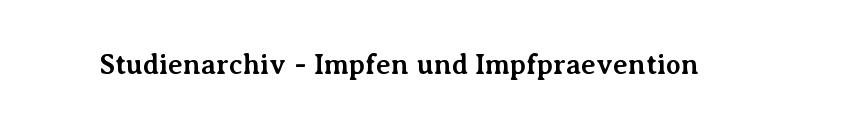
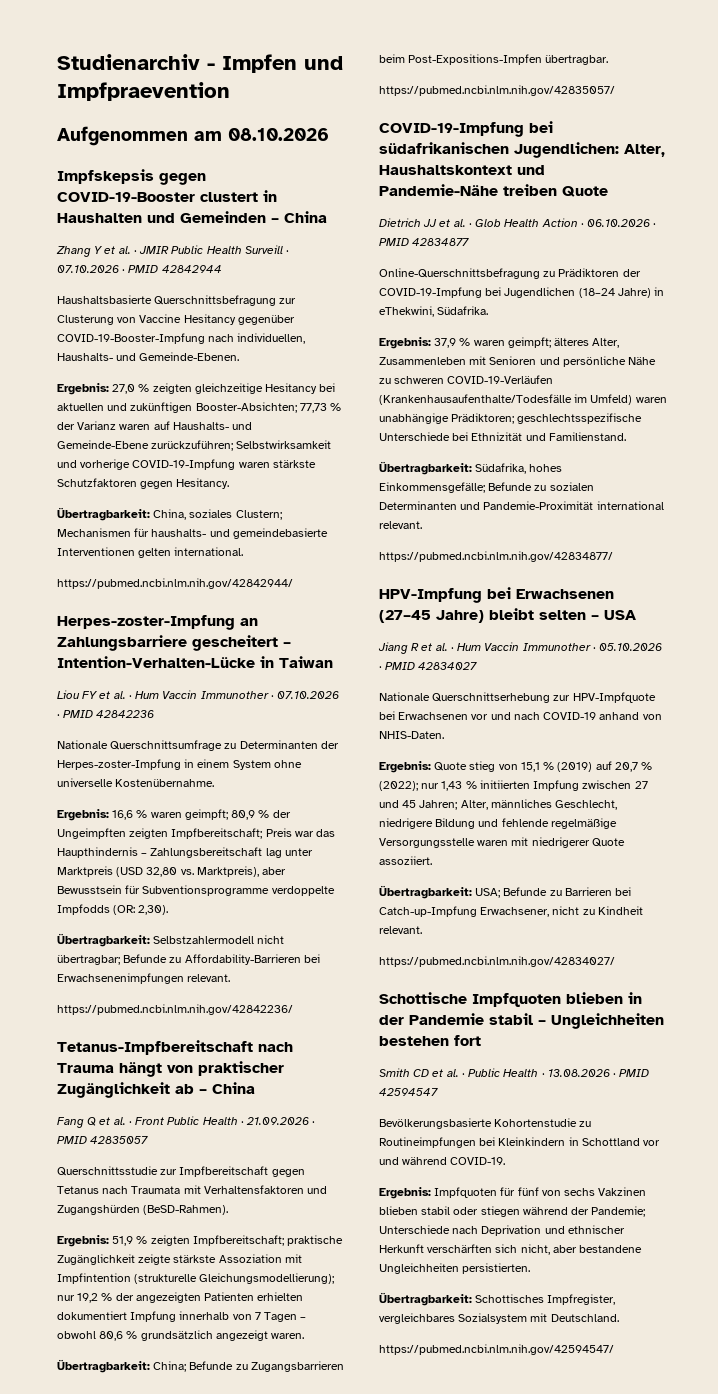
(700, 66) none -> [57,126,329,146] [57,169,206,185] [57,190,277,202] [57,211,327,223] [56,245,290,257] [57,265,222,273] [57,295,297,306] [57,314,295,325] [57,333,306,344] [57,352,240,361] [57,383,336,395] [57,402,342,413] [57,421,253,430] [57,440,332,451] [57,459,316,470] [57,478,230,489] [57,507,282,521] [57,528,328,539] [57,547,244,558] [57,578,293,589] [57,615,258,630] [57,635,291,651] [57,656,333,668] [57,690,340,699] [57,710,155,718] [57,740,339,751] [57,759,302,770] [57,778,215,787] [57,809,291,821] [57,828,336,839] [57,847,313,858] [57,866,287,877] [57,885,335,896] [57,904,169,915] [57,933,285,947] [57,954,320,965] [57,973,231,984] [57,1004,293,1015] [57,1040,293,1055] [57,1061,284,1077] [57,1082,255,1098] [57,1116,316,1128] [57,1136,149,1144] [57,1166,305,1177] [57,1185,328,1194] [57,1205,229,1215] [57,1235,344,1247] [57,1254,302,1265] [57,1273,335,1284] [57,1292,304,1303] [57,1311,307,1322] [57,1330,305,1341] [57,1359,344,1373] [379,54,609,65] [379,85,615,96] [379,121,553,137] [379,142,665,158] [379,165,545,175] [379,184,608,197] [379,218,657,227] [379,238,470,246] [379,268,641,279] [379,287,665,298] [379,306,489,317] [379,337,620,349] [379,356,657,367] [379,375,554,384] [379,394,667,405] [379,413,643,424] [379,432,626,441] [379,461,563,475] [379,482,594,493] [379,501,664,510] [379,521,422,529] [379,551,613,562] [379,587,614,603] [379,608,636,623] [378,642,663,654] [379,662,478,670] [379,692,656,703] [379,711,662,720] [379,731,444,739] [379,761,653,773] [379,780,648,791] [379,799,618,810] [379,818,617,829] [379,837,625,848] [379,856,432,865] [379,885,632,899] [379,906,643,917] [379,926,422,934] [379,956,615,967] [379,992,642,1007] [379,1013,664,1029] [379,1035,481,1046] [379,1068,650,1077] [379,1088,438,1096] [379,1118,592,1129] [379,1137,661,1148] [379,1157,506,1165] [379,1187,647,1199] [379,1206,646,1217] [379,1225,625,1236] [379,1244,643,1255] [379,1263,531,1274] [379,1292,616,1306] [379,1313,619,1324] [379,1344,614,1355] // Aufgenommen am 08.10.2026 // Impfskepsis gegen COVID-19-Booster clustert in Haushalten und Gemeinden – China // Zhang Y et al. · JMIR Public Health Surveill · 07.10.2026 · PMID 42842944 // Haushaltsbasierte Querschnittsbefragung zur Clusterung von Vaccine Hesitancy gegenüber COVID-19-Booster-Impfung nach individuellen, Haushalts- und Gemeinde-Ebenen. // Ergebnis: 27,0 % zeigten gleichzeitige Hesitancy bei aktuellen und zukünftigen Booster-Absichten; 77,73 % der Varianz waren auf Haushalts- und Gemeinde-Ebene zurückzuführen; Selbstwirksamkeit und vorherige COVID-19-Impfung waren stärkste Schutzfaktoren gegen Hesitancy. // Übertragbarkeit: China, soziales Clustern; Mechanismen für haushalts- und gemeindebasierte Interventionen gelten international. // https://pubmed.ncbi.nlm.nih.gov/42842944/ // Herpes-zoster-Impfung an Zahlungsbarriere gescheitert – Intention-Verhalten-Lücke in Taiwan // Liou FY et al. · Hum Vaccin Immunother · 07.10.2026 · PMID 42842236 // Nationale Querschnittsumfrage zu Determinanten der Herpes-zoster-Impfung in einem System ohne universelle Kostenübernahme. // Ergebnis: 16,6 % waren geimpft; 80,9 % der Ungeimpften zeigten Impfbereitschaft; Preis war das Haupthindernis – Zahlungsbereitschaft lag unter Marktpreis (USD 32,80 vs. Marktpreis), aber Bewusstsein für Subventionsprogramme verdoppelte Impfodds (OR: 2,30). // Übertragbarkeit: Selbstzahlermodell nicht übertragbar; Befunde zu Affordability-Barrieren bei Erwachsenenimpfungen relevant. // https://pubmed.ncbi.nlm.nih.gov/42842236/ // Tetanus-Impfbereitschaft nach Trauma hängt von praktischer Zugänglichkeit ab – China // Fang Q et al. · Front Public Health · 21.09.2026 · PMID 42835057 // Querschnittsstudie zur Impfbereitschaft gegen Tetanus nach Traumata mit Verhaltensfaktoren und Zugangshürden (BeSD-Rahmen). // Ergebnis: 51,9 % zeigten Impfbereitschaft; praktische Zugänglichkeit zeigte stärkste Assoziation mit Impfintention (strukturelle Gleichungsmodellierung); nur 19,2 % der angezeigten Patienten erhielten dokumentiert Impfung innerhalb von 7 Tagen – obwohl 80,6 % grundsätzlich angezeigt waren. // Übertragbarkeit: China; Befunde zu Zugangsbarrieren beim Post-Expositions-Impfen übertragbar. // https://pubmed.ncbi.nlm.nih.gov/42835057/ // COVID-19-Impfung bei südafrikanischen Jugendlichen: Alter, Haushaltskontext und Pandemie-Nähe treiben Quote // Dietrich JJ et al. · Glob Health Action · 06.10.2026 · PMID 42834877 // Online-Querschnittsbefragung zu Prädiktoren der COVID-19-Impfung bei Jugendlichen (18–24 Jahre) in eThekwini, Südafrika. // Ergebnis: 37,9 % waren geimpft; älteres Alter, Zusammenleben mit Senioren und persönliche Nähe zu schweren COVID-19-Verläufen (Krankenhausaufenthalte/Todesfälle im Umfeld) waren unabhängige Prädiktoren; geschlechtsspezifische Unterschiede bei Ethnizität und Familienstand. // Übertragbarkeit: Südafrika, hohes Einkommensgefälle; Befunde zu sozialen Determinanten und Pandemie-Proximität international relevant. // https://pubmed.ncbi.nlm.nih.gov/42834877/ // HPV-Impfung bei Erwachsenen (27–45 Jahre) bleibt selten – USA // Jiang R et al. · Hum Vaccin Immunother · 05.10.2026 · PMID 42834027 // Nationale Querschnittserhebung zur HPV-Impfquote bei Erwachsenen vor und nach COVID-19 anhand von NHIS-Daten. // Ergebnis: Quote stieg von 15,1 % (2019) auf 20,7 % (2022); nur 1,43 % initiierten Impfung zwischen 27 und 45 Jahren; Alter, männliches Geschlecht, niedrigere Bildung und fehlende regelmäßige Versorgungsstelle waren mit niedrigerer Quote assoziiert. // Übertragbarkeit: USA; Befunde zu Barrieren bei Catch-up-Impfung Erwachsener, nicht zu Kindheit relevant. // https://pubmed.ncbi.nlm.nih.gov/42834027/ // Schottische Impfquoten blieben in der Pandemie stabil – Ungleichheiten bestehen fort // Smith CD et al. · Public Health · 13.08.2026 · PMID 42594547 // Bevölkerungsbasierte Kohortenstudie zu Routineimpfungen bei Kleinkindern in Schottland vor und während COVID-19. // Ergebnis: Impfquoten für fünf von sechs Vakzinen blieben stabil oder stiegen während der Pandemie; Unterschiede nach Deprivation und ethnischer Herkunft verschärften sich nicht, aber bestandene Ungleichheiten persistierten. // Übertragbarkeit: Schottisches Impfregister, vergleichbares Sozialsystem mit Deutschland. // https://pubmed.ncbi.nlm.nih.gov/42594547/

